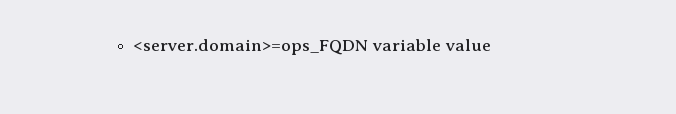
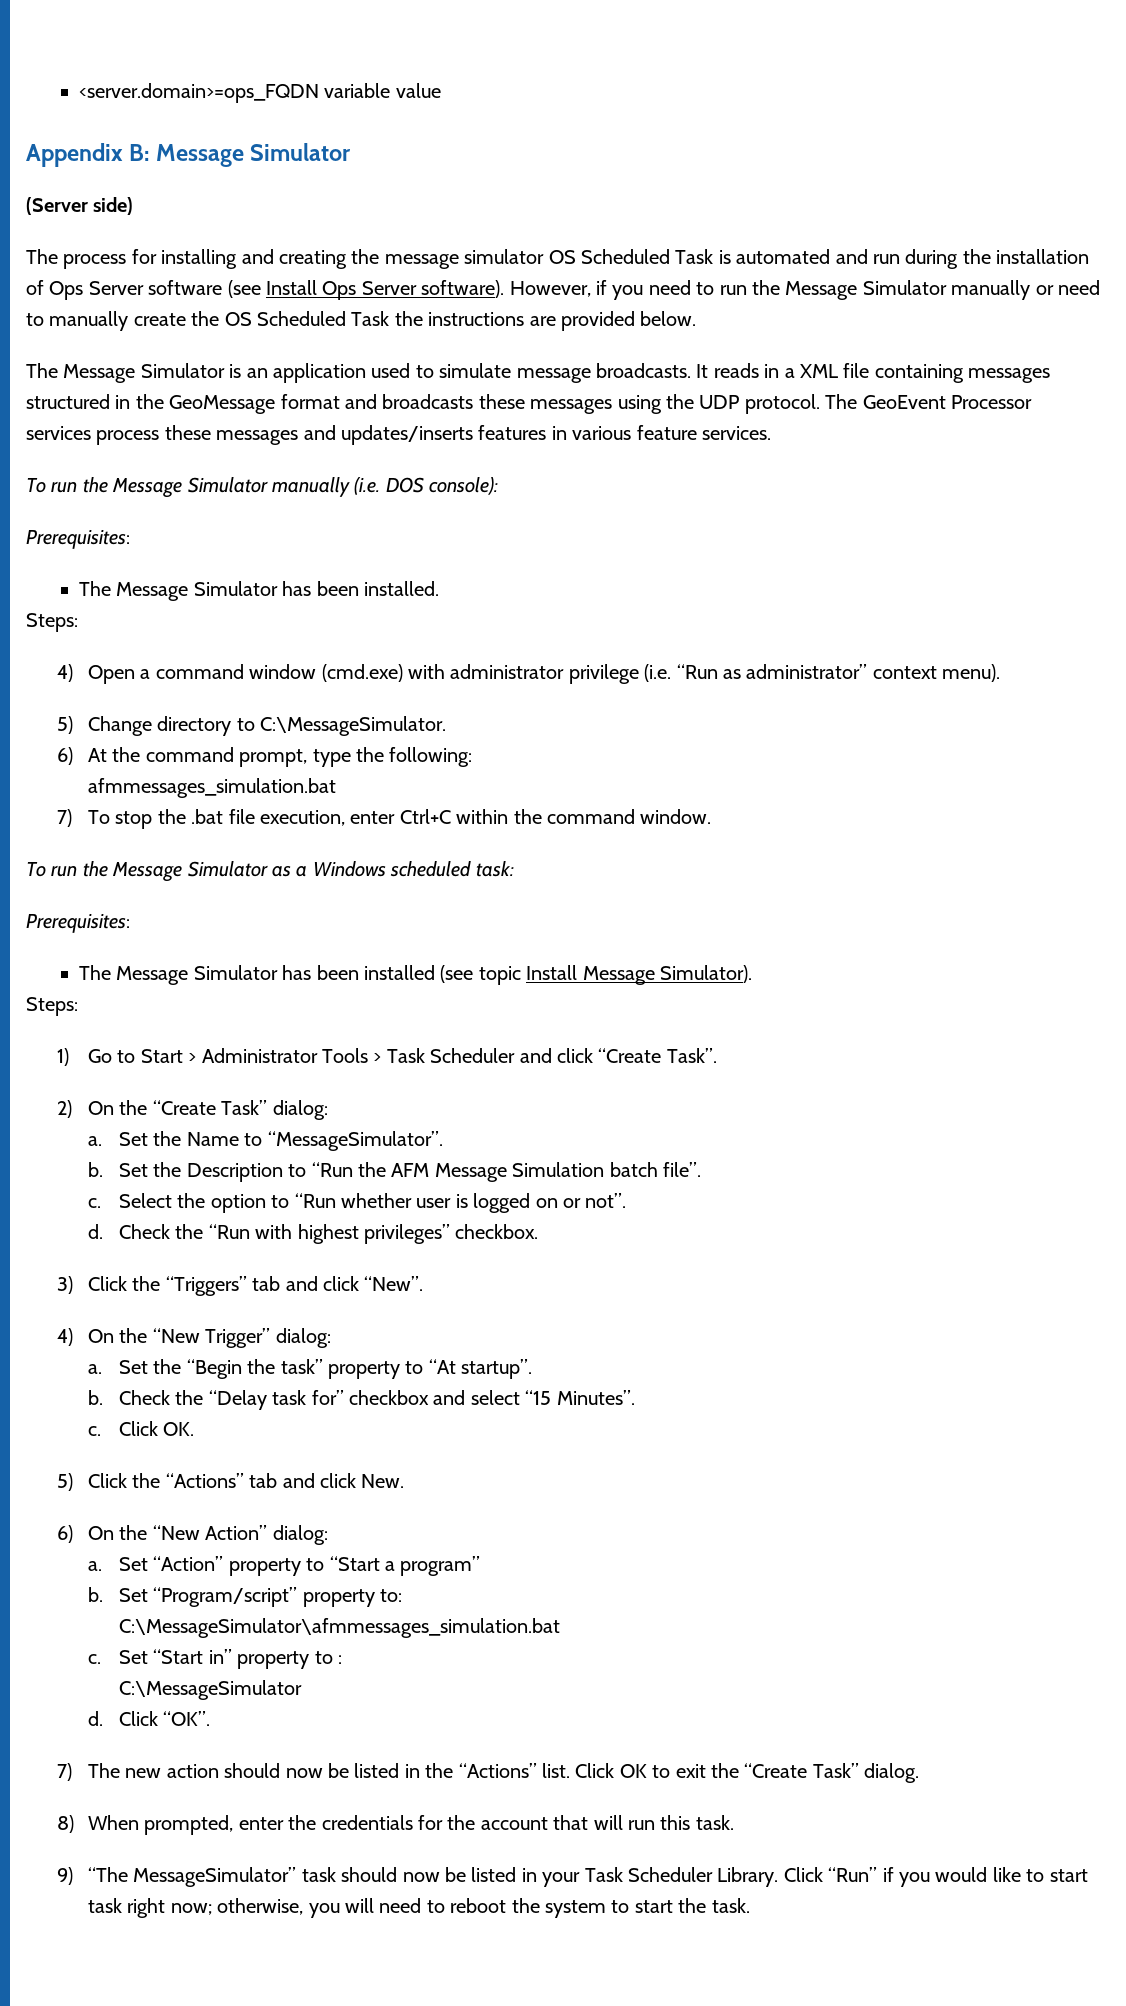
(491, 45) none -> [26,143,352,167] [26,197,134,215] [26,249,1090,269] [26,280,1100,300] [26,311,697,331] [26,363,1051,383] [26,394,1032,414] [26,425,771,445] [26,477,499,498] [26,530,130,549] [79,581,440,601] [26,613,78,632] [57,664,1001,684] [57,716,447,736] [57,747,473,767] [88,778,337,798] [57,809,712,829] [26,861,514,882] [26,914,130,933] [79,965,753,985] [26,997,78,1016] [57,1048,717,1066] [57,1100,328,1120] [88,1131,443,1151] [88,1162,702,1182] [88,1193,627,1213] [88,1224,539,1244] [57,1276,424,1296] [57,1328,331,1348] [88,1359,533,1379] [88,1390,635,1410] [88,1421,195,1436] [57,1473,405,1491] [57,1525,328,1545] [88,1556,481,1576] [88,1587,403,1607] [119,1618,561,1638] [88,1649,343,1669] [119,1680,303,1700] [88,1711,211,1726] [57,1763,920,1783] [57,1815,734,1835] [57,1867,1088,1887] [88,1898,750,1918] // Appendix B: Message Simulator // (Server side) // The process for installing and creating the message simulator OS Scheduled Task is automated and run during the installation of Ops Server software (see Install Ops Server software). However, if you need to run the Message Simulator manually or need to manually create the OS Scheduled Task the instructions are provided below. // The Message Simulator is an application used to simulate message broadcasts. It reads in a XML file containing messages structured in the GeoMessage format and broadcasts these messages using the UDP protocol. The GeoEvent Processor services process these messages and updates/inserts features in various feature services. // To run the Message Simulator manually (i.e. DOS console): // Prerequisites: // The Message Simulator has been installed. // Steps: // 4) Open a command window (cmd.exe) with administrator privilege (i.e. “Run as administrator” context menu). // 5) Change directory to C:\MessageSimulator. // 6) At the command prompt, type the following: // afmmessages_simulation.bat // 7) To stop the .bat file execution, enter Ctrl+C within the command window. // To run the Message Simulator as a Windows scheduled task: // Prerequisites: // The Message Simulator has been installed (see topic Install Message Simulator). // Steps: // 1) Go to Start > Administrator Tools > Task Scheduler and click “Create Task”. // 2) On the “Create Task” dialog: // a. Set the Name to “MessageSimulator”. // b. Set the Description to “Run the AFM Message Simulation batch file”. // c. Select the option to “Run whether user is logged on or not”. // d. Check the “Run with highest privileges” checkbox. // 3) Click the “Triggers” tab and click “New”. // 4) On the “New Trigger” dialog: // a. Set the “Begin the task” property to “At startup”. // b. Check the “Delay task for” checkbox and select “15 Minutes”. // c. Click OK. // 5) Click the “Actions” tab and click New. // 6) On the “New Action” dialog: // a. Set “Action” property to “Start a program” // b. Set “Program/script” property to: // C:\MessageSimulator\afmmessages_simulation.bat // c. Set “Start in” property to : // C:\MessageSimulator // d. Click “OK”. // 7) The new action should now be listed in the “Actions” list. Click OK to exit the “Create Task” dialog. // 8) When prompted, enter the credentials for the account that will run this task. // 9) “The MessageSimulator” task should now be listed in your Task Scheduler Library. Click “Run” if you would like to start task right now; otherwise, you will need to reboot the system to start the task.

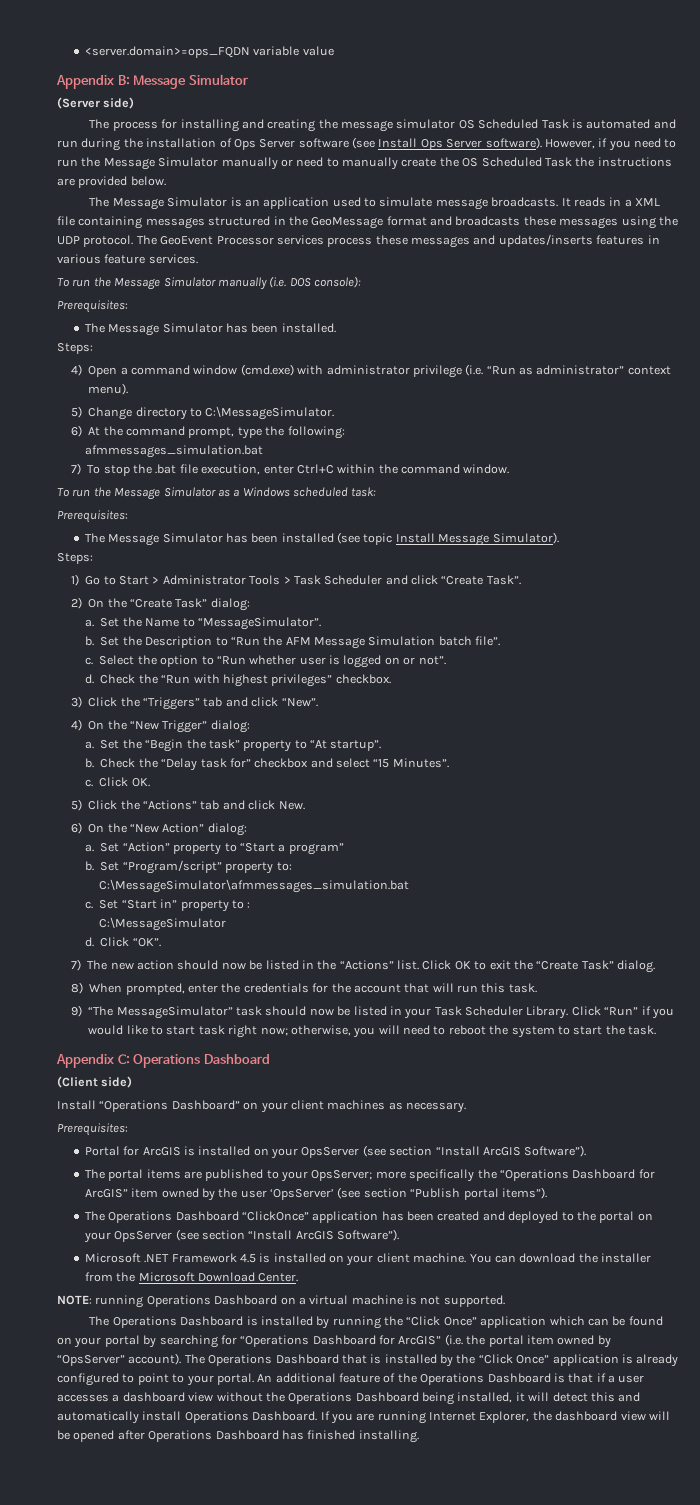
(750, 1905) none -> [56,1054,270,1068] [57,1076,133,1088] [57,1100,466,1113] [57,1123,128,1136] [84,1145,587,1159] [84,1169,655,1182] [84,1187,547,1201] [84,1211,653,1224] [83,1229,400,1243] [84,1253,652,1266] [84,1272,299,1282] [57,1295,505,1308] [89,1316,663,1329] [57,1334,611,1348] [57,1353,679,1367] [57,1373,645,1386] [57,1392,641,1405] [57,1411,670,1424] [57,1430,419,1443] // Appendix C: Operations Dashboard // (Client side) // Install “Operations Dashboard” on your client machines as necessary. // Prerequisites: // Portal for ArcGIS is installed on your OpsServer (see section “Install ArcGIS Software”). // The portal items are published to your OpsServer; more specifically the “Operations Dashboard for ArcGIS” item owned by the user ‘OpsServer’ (see section “Publish portal items”). // The Operations Dashboard “ClickOnce” application has been created and deployed to the portal on your OpsServer (see section “Install ArcGIS Software”). // Microsoft .NET Framework 4.5 is installed on your client machine. You can download the installer from the Microsoft Download Center. // NOTE: running Operations Dashboard on a virtual machine is not supported. // The Operations Dashboard is installed by running the “Click Once” application which can be found on your portal by searching for “Operations Dashboard for ArcGIS” (i.e. the portal item owned by “OpsServer” account). The Operations Dashboard that is installed by the “Click Once” application is already configured to point to your portal. An additional feature of the Operations Dashboard is that if a user accesses a dashboard view without the Operations Dashboard being installed, it will detect this and automatically install Operations Dashboard. If you are running Internet Explorer, the dashboard view will be opened after Operations Dashboard has finished installing.

